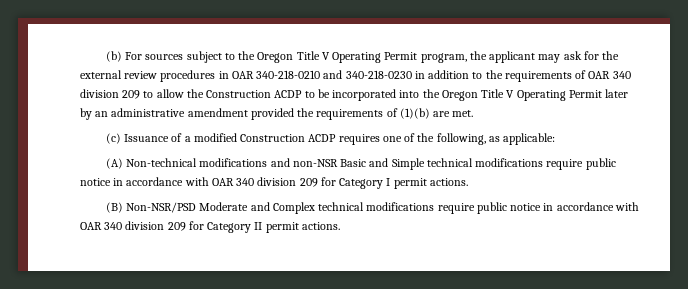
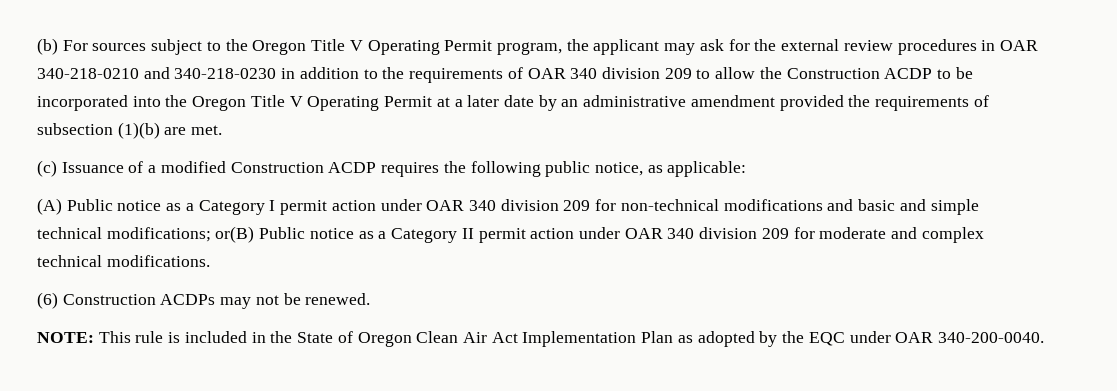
[605,89,629,98] later -> [436,95,534,107] at a later date
(398, 112) none -> [37,123,113,135] subsection
[382,133,486,145] one of the following, -> [443,161,643,177] the following public notice,
[126,158,616,170] [80,177,468,189] [105,202,639,214] [80,221,340,233] Non-technical modifications and non-NSR Basic and Simple technical modifications require public notice in accordance with OAR 340 division 209 for Category I permit actions. // (B) Non-NSR/PSD Moderate and Complex technical modifications require public notice in accordance with OAR 340 division 209 for Category II permit actions. -> [66,199,979,215] [37,226,984,243] [37,255,210,267] [37,292,371,309] [37,331,1044,347] Public notice as a Category I permit action under OAR 340 division 209 for non-technical modifications and basic and simple technical modifications; or(B) Public notice as a Category II permit action under OAR 340 division 209 for moderate and complex technical modifications. // (6) Construction ACDPs may not be renewed. // NOTE: This rule is included in the State of Oregon Clean Air Act Implementation Plan as adopted by the EQC under OAR 340-200-0040.

